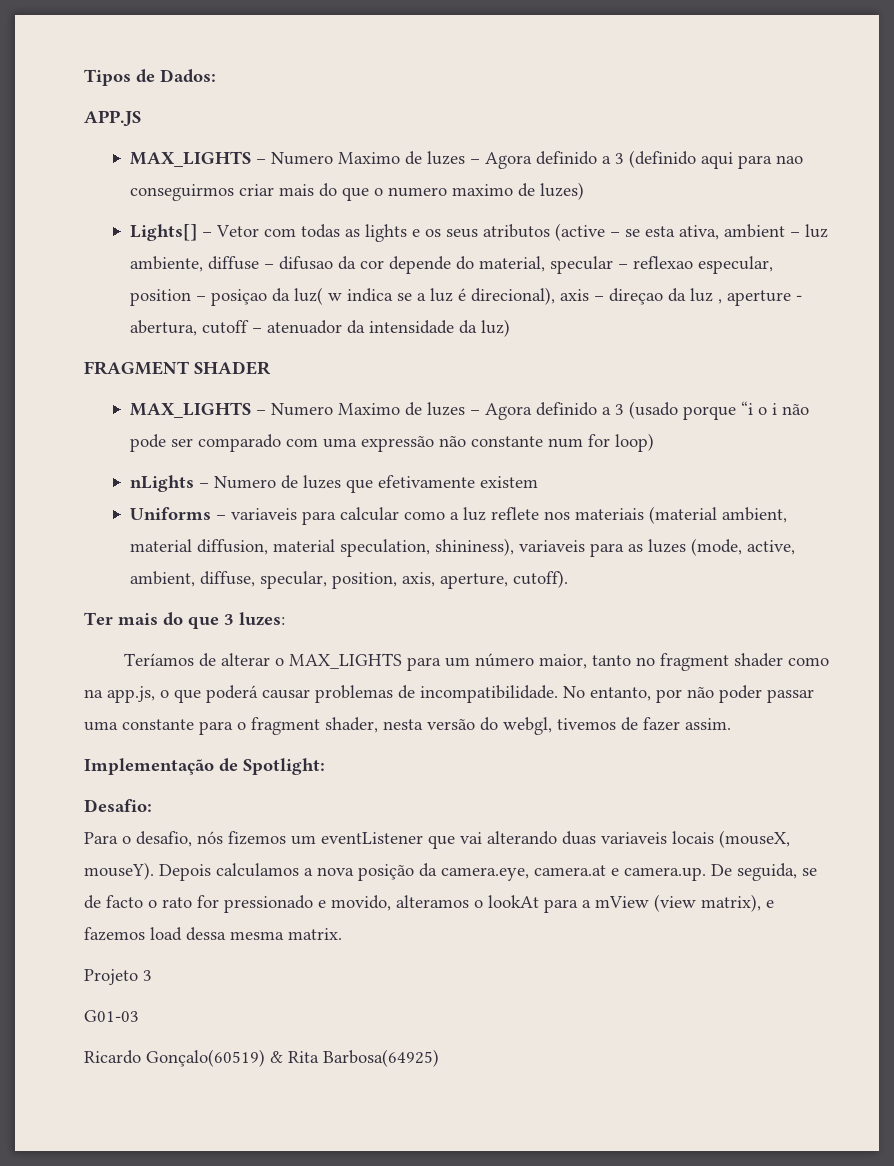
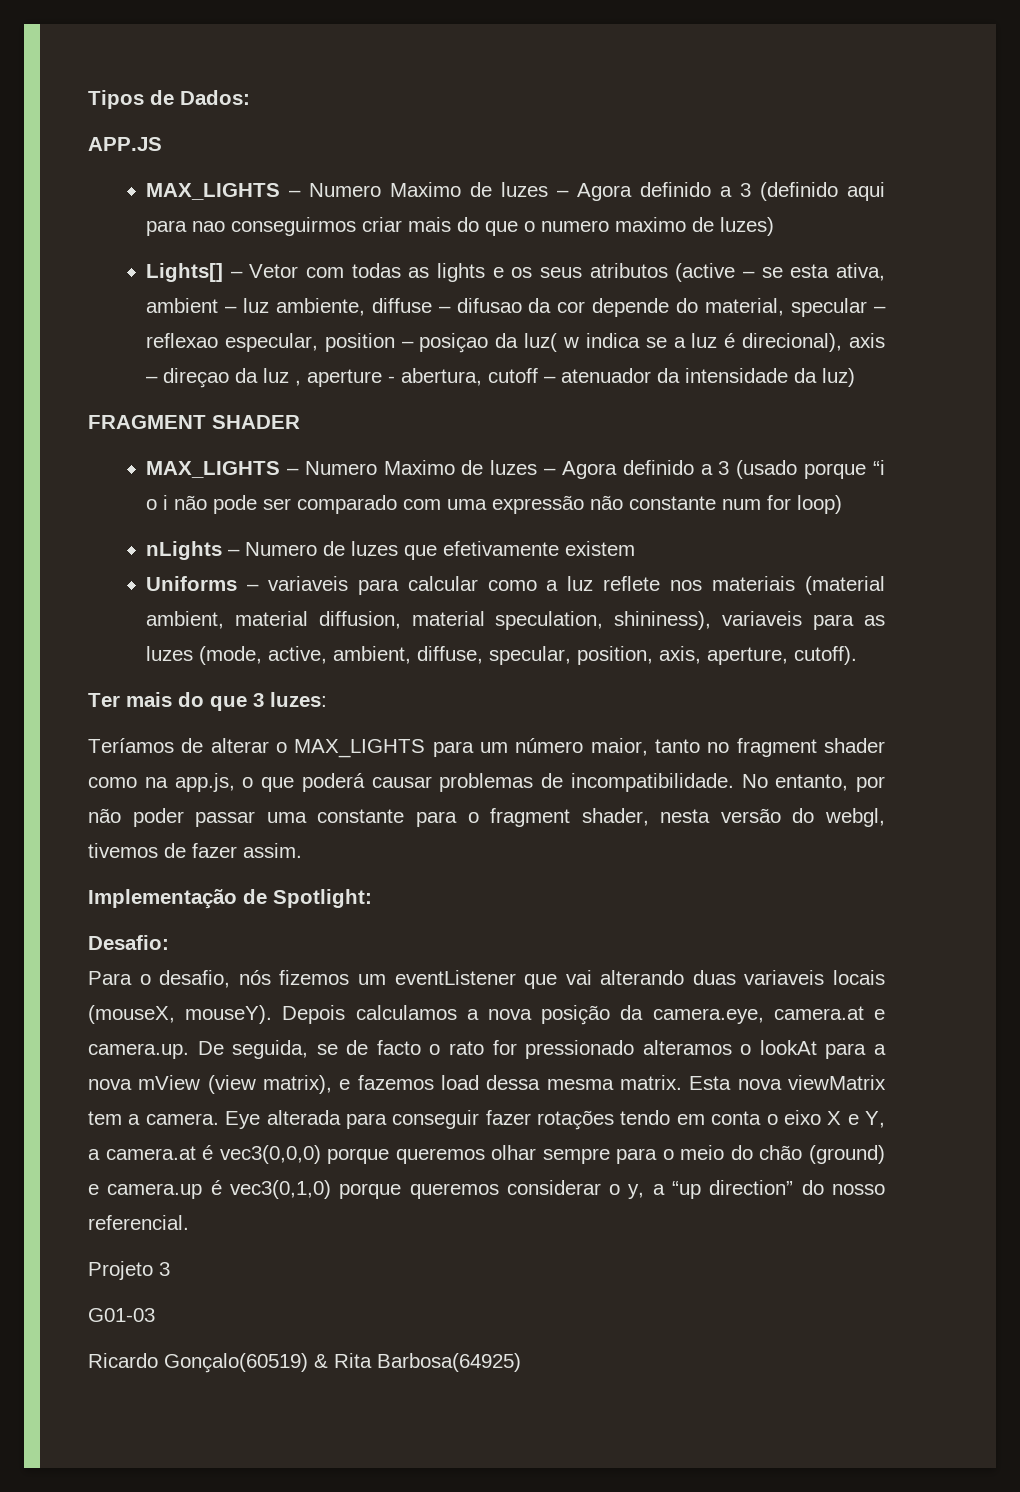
[318,895,391,911] e movido, -> (635, 1049) none
(591, 904) none -> [88,1079,132,1090] nova
(342, 934) none -> [689,1075,887,1090] [88,1110,885,1130] [88,1145,886,1164] [88,1180,885,1199] [88,1215,189,1230] Esta nova viewMatrix tem a camera. Eye alterada para conseguir fazer rotações tendo em conta o eixo X e Y, a camera.at é vec3(0,0,0) porque queremos olhar sempre para o meio do chão (ground) e camera.up é vec3(0,1,0) porque queremos considerar o y, a “up direction” do nosso referencial.

